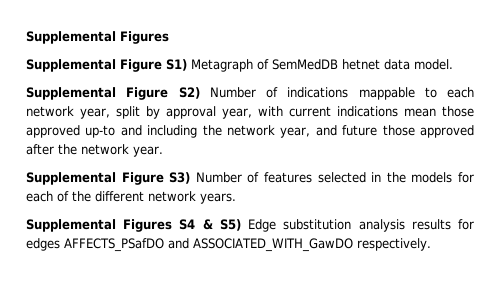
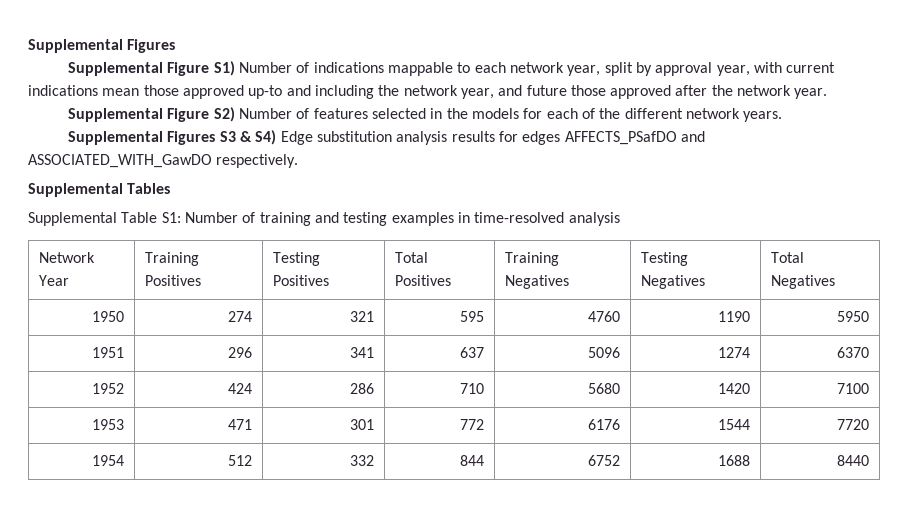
[191,59,453,72] [26,87,200,100] Metagraph of SemMedDB hetnet data model. // Supplemental Figure S2) -> (235, 68) none
[169,172,191,184] S3) -> [213,107,235,122] S2)
[179,219,241,231] S4 & S5) -> [219,130,277,145] S3 & S4)
(431, 244) none -> [28,183,171,197] [28,212,620,226] [38,252,95,263] [38,275,69,286] [144,252,199,266] [144,275,201,286] [272,252,320,266] [272,275,329,286] [394,252,428,263] [394,275,451,286] [504,252,559,266] [504,275,569,289] [640,252,688,266] [640,275,705,289] [770,252,804,263] [770,275,835,289] [92,311,125,322] [228,311,253,322] [350,311,375,322] [460,311,485,322] [588,311,621,322] [718,311,751,322] [837,311,870,322] [92,347,125,358] [228,347,253,358] [350,347,375,358] [460,347,485,358] [588,347,621,358] [718,347,751,358] [837,347,870,358] [92,383,125,394] [228,383,253,394] [350,383,375,394] [460,383,485,394] [588,383,621,394] [718,383,751,394] [837,383,870,394] [92,419,125,430] [228,419,253,430] [350,419,375,430] [460,419,485,430] [588,419,621,430] [718,419,751,430] [837,419,870,430] [92,455,125,466] [228,455,253,466] [350,455,375,466] [460,455,485,466] [588,455,621,466] [718,455,751,466] [837,455,870,466] // Supplemental Tables // Supplemental Table S1: Number of training and testing examples in time-resolved analysis // Network Year | Training Positives | Testing Positives | Total Positives | Training Negatives | Testing Negatives | Total Negatives // 1950 | 274 | 321 | 595 | 4760 | 1190 | 5950 // 1951 | 296 | 341 | 637 | 5096 | 1274 | 6370 // 1952 | 424 | 286 | 710 | 5680 | 1420 | 7100 // 1953 | 471 | 301 | 772 | 6176 | 1544 | 7720 // 1954 | 512 | 332 | 844 | 6752 | 1688 | 8440

